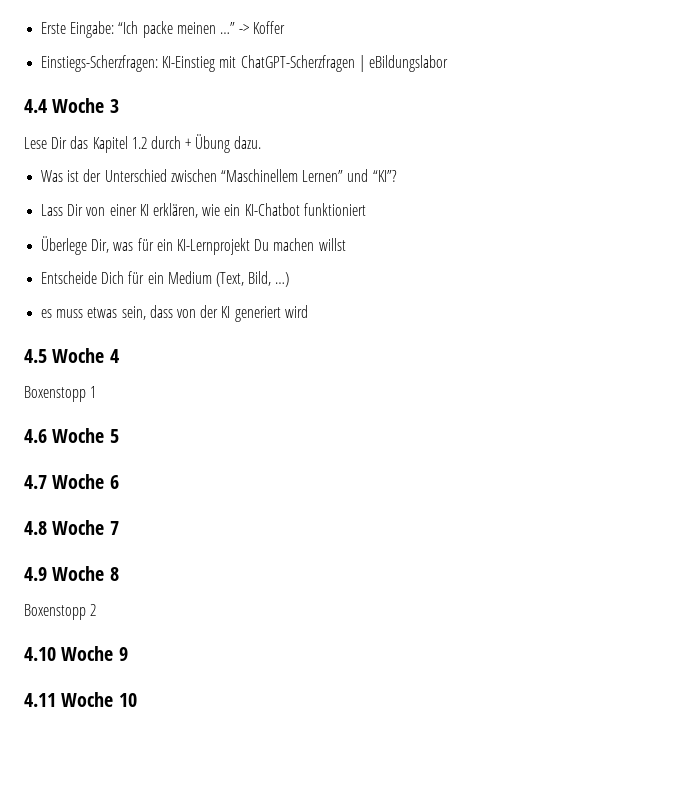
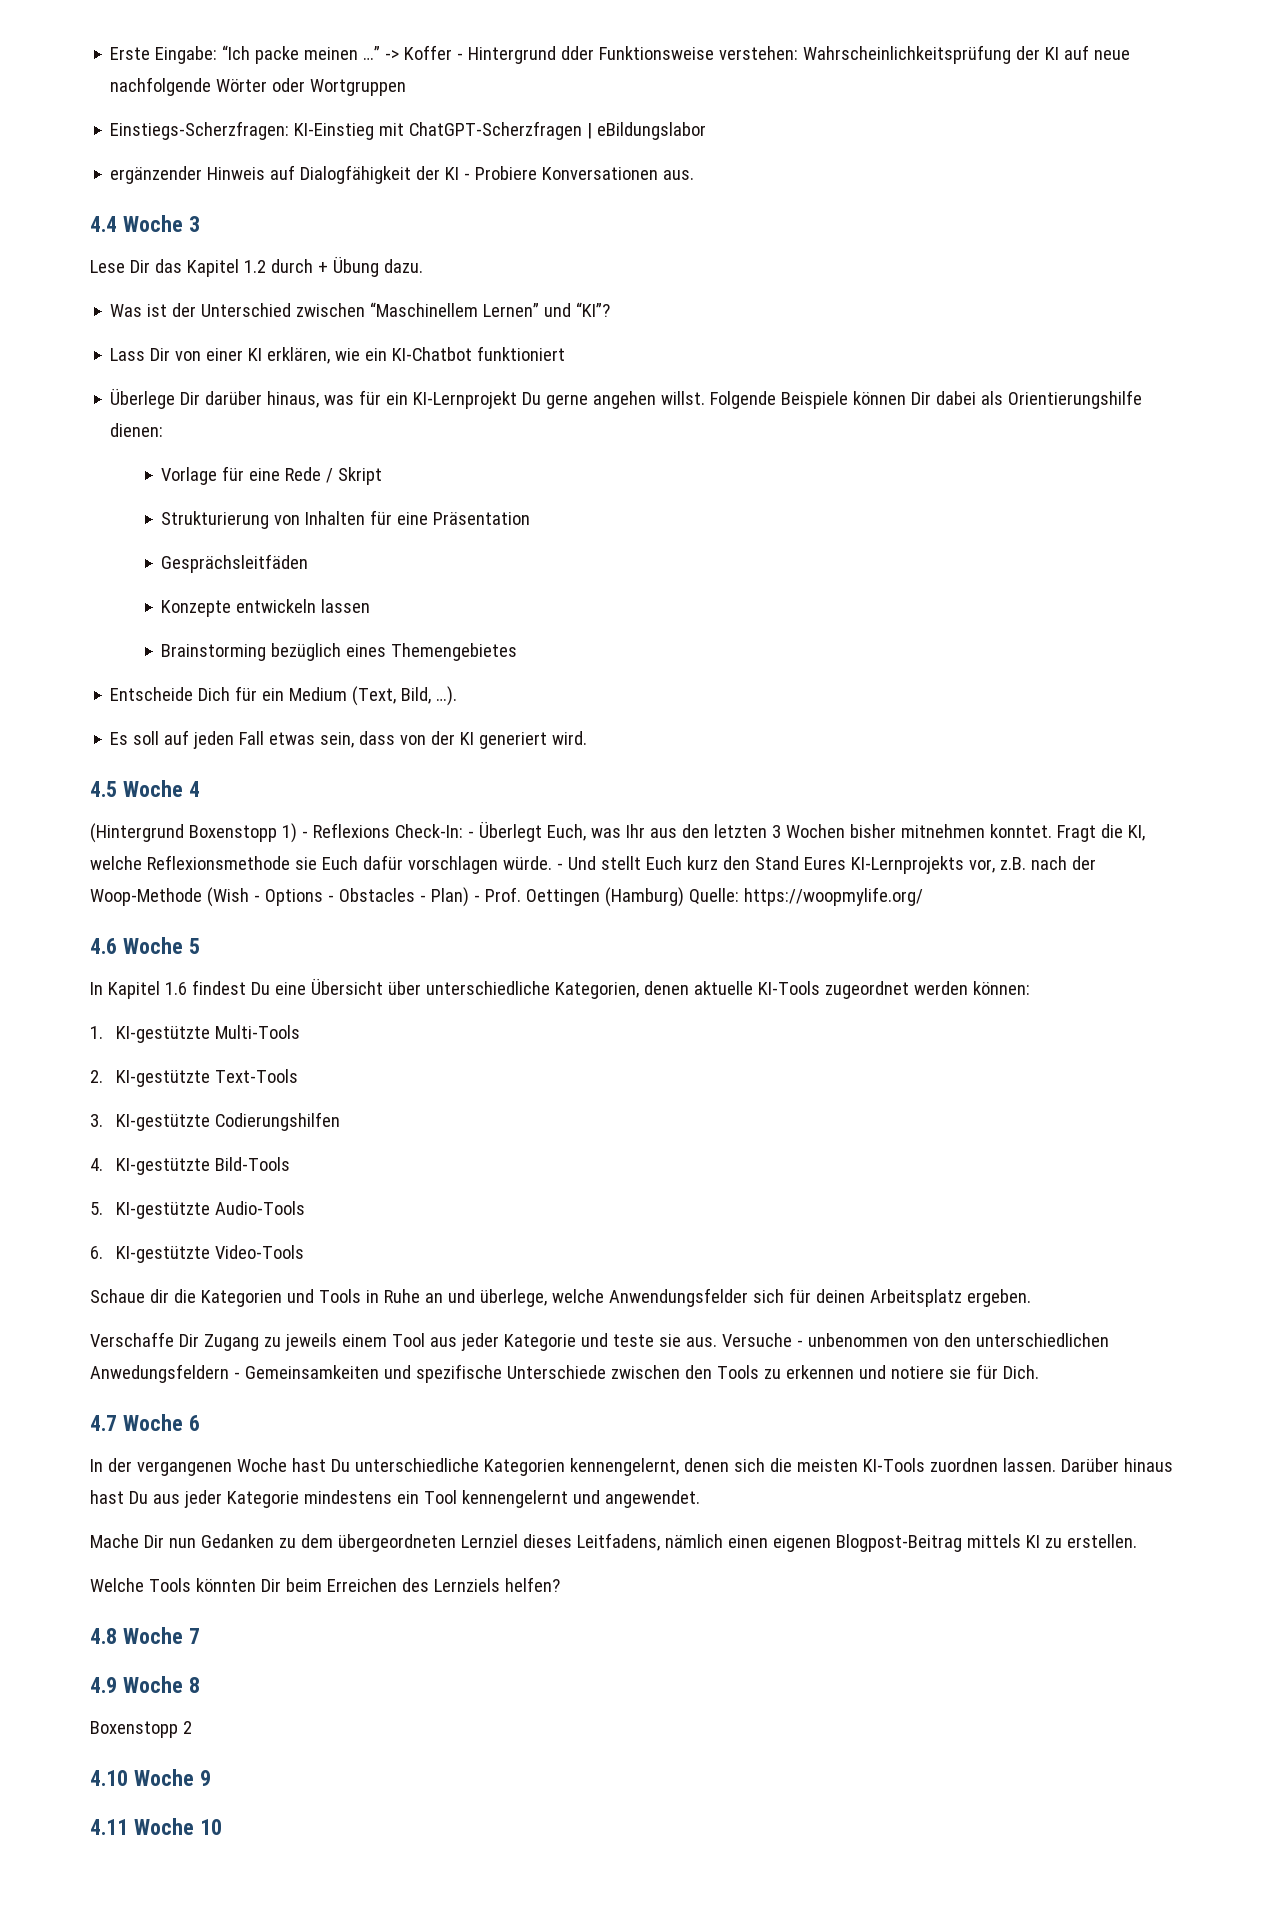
(286, 27) none -> [457,45,1131,64] [110,77,407,96] - Hintergrund dder Funktionsweise verstehen: Wahrscheinlichkeitsprüfung der KI auf neue nachfolgende Wörter oder Wortgruppen
(448, 63) none -> [110,165,695,184] // ergänzender Hinweis auf Dialogfähigkeit der KI - Probiere Konversationen aus.
[91,239,110,253] Dir, -> [180,391,320,408] Dir darüber hinaus,
[273,238,346,251] machen willst -> [546,390,1143,409] [110,423,164,437] [161,466,383,485] [161,510,531,529] [161,554,309,573] [161,599,371,617] [161,643,518,661] gerne angehen willst. Folgende Beispiele können Dir dabei als Orientierungshilfe dienen: // Vorlage für eine Rede / Skript // Strukturierung von Inhalten für eine Präsentation // Gesprächsleitfäden // Konzepte entwickeln lassen // Brainstorming bezüglich eines Themengebietes
[275,272,290,287] [41,309,84,318] …) // es muss -> [436,686,458,706] [110,730,265,749] …). // Es soll auf jeden Fall
[284,305,308,318] wird -> [552,731,588,745] wird.
[24,386,97,402] [24,428,119,443] [24,474,119,489] Boxenstopp 1 // 4.6 Woche 5 // 4.7 Woche 6 -> [90,821,1145,843] [90,855,1096,874] [90,887,923,907] [90,937,200,954] [90,978,1030,999] [90,1025,300,1043] [90,1069,298,1087] [90,1112,340,1131] [90,1157,290,1175] [90,1201,305,1219] [90,1245,304,1263] [90,1288,1031,1307] [90,1332,1109,1351] [90,1364,1039,1383] [90,1414,200,1431] [90,1458,1173,1476] [90,1490,700,1508] [90,1533,1137,1552] [90,1577,560,1592] (Hintergrund Boxenstopp 1) - Reflexions Check-In: - Überlegt Euch, was Ihr aus den letzten 3 Wochen bisher mitnehmen konntet. Fragt die KI, welche Reflexionsmethode sie Euch dafür vorschlagen würde. - Und stellt Euch kurz den Stand Eures KI-Lernprojekts vor, z.B. nach der Woop-Methode (Wish - Options - Obstacles - Plan) - Prof. Oettingen (Hamburg) Quelle: https://woopmylife.org/ // 4.6 Woche 5 // In Kapitel 1.6 findest Du eine Übersicht über unterschiedliche Kategorien, denen aktuelle KI-Tools zugeordnet werden können: // 1. KI-gestützte Multi-Tools // 2. KI-gestützte Text-Tools // 3. KI-gestützte Codierungshilfen // 4. KI-gestützte Bild-Tools // 5. KI-gestützte Audio-Tools // 6. KI-gestützte Video-Tools // Schaue dir die Kategorien und Tools in Ruhe an und überlege, welche Anwendungsfelder sich für deinen Arbeitsplatz ergeben. // Verschaffe Dir Zugang zu jeweils einem Tool aus jeder Kategorie und teste sie aus. Versuche - unbenommen von den unterschiedlichen Anwedungsfeldern - Gemeinsamkeiten und spezifische Unterschiede zwischen den Tools zu erkennen und notiere sie für Dich. // 4.7 Woche 6 // In der vergangenen Woche hast Du unterschiedliche Kategorien kennengelernt, denen sich die meisten KI-Tools zuordnen lassen. Darüber hinaus hast Du aus jeder Kategorie mindestens ein Tool kennengelernt und angewendet. // Mache Dir nun Gedanken zu dem übergeordneten Lernziel dieses Leitfadens, nämlich einen eigenen Blogpost-Beitrag mittels KI zu erstellen. // Welche Tools könnten Dir beim Erreichen des Lernziels helfen?

